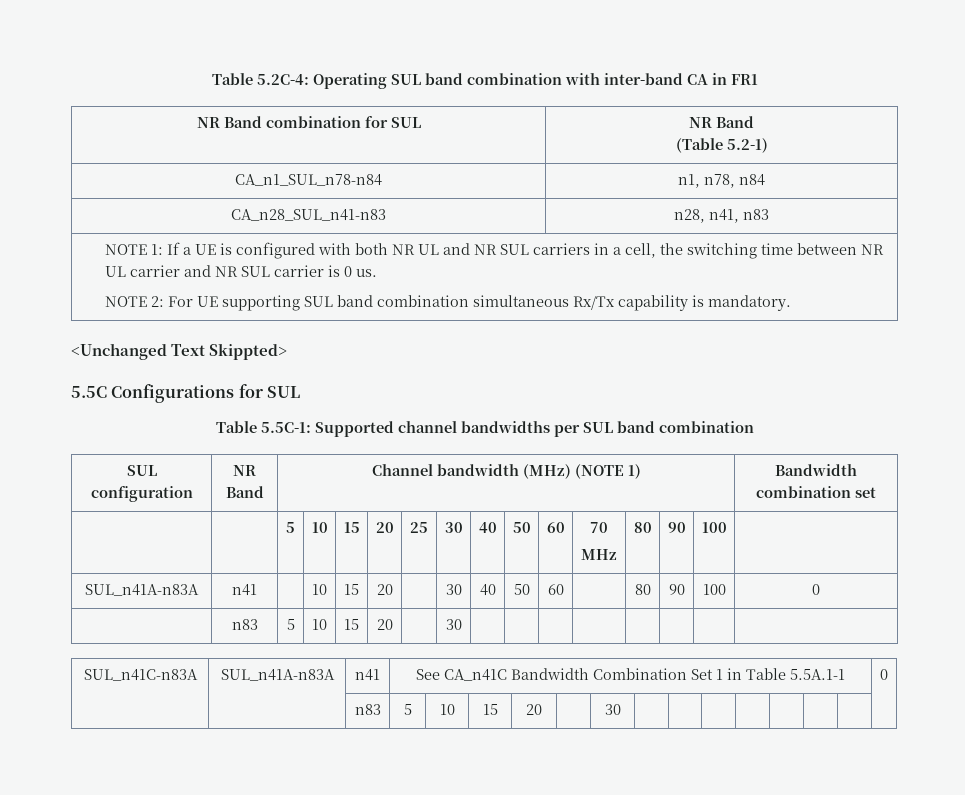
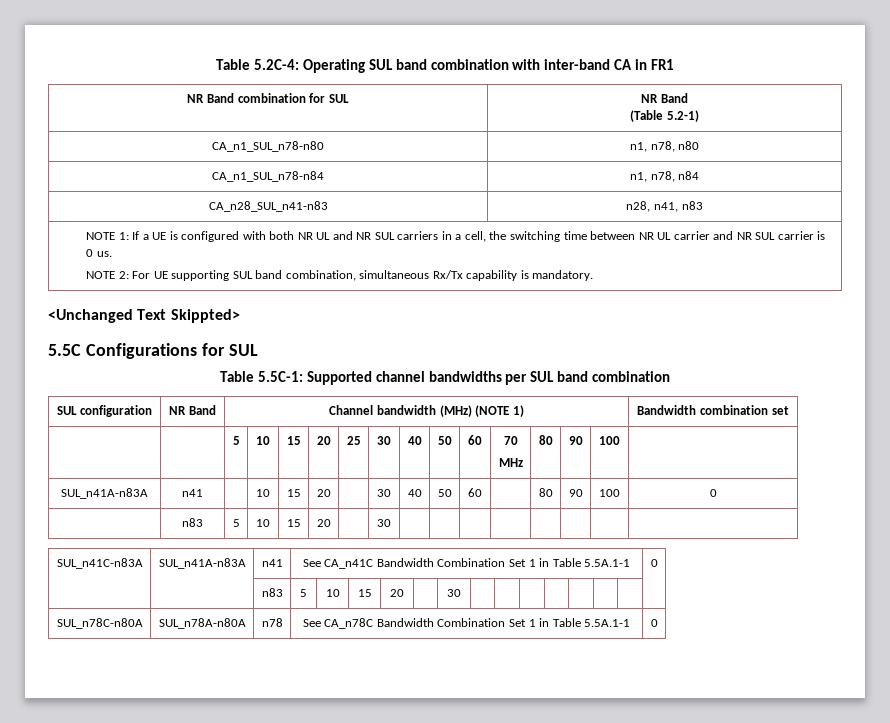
(768, 145) none -> [212,141,324,152] [629,141,700,152] // CA_n1_SUL_n78-n80 | n1, n78, n80
[376,295,469,307] combination -> [285,270,356,281] combination,
(621, 709) none -> [56,618,143,629] [158,618,246,629] [261,618,283,627] [302,618,631,629] [650,619,658,627] // SUL_n78C-n80A | SUL_n78A-n80A | n78 | See CA_n78C Bandwidth Combination Set 1 in Table 5.5A.1-1 | 0

